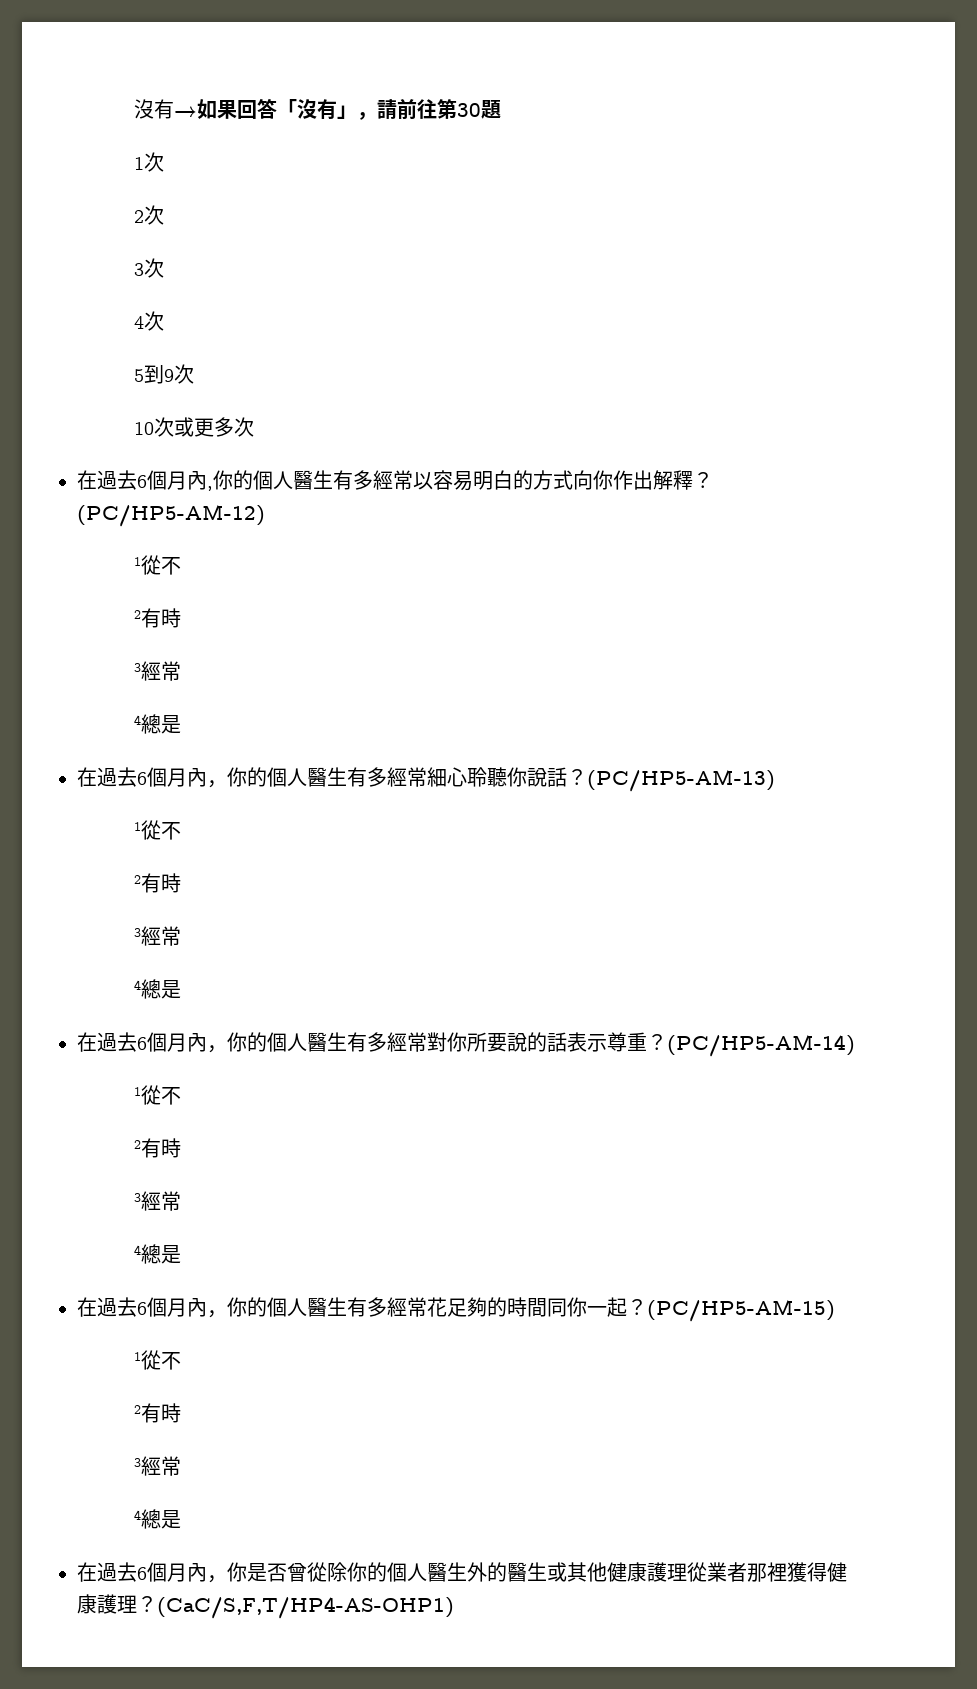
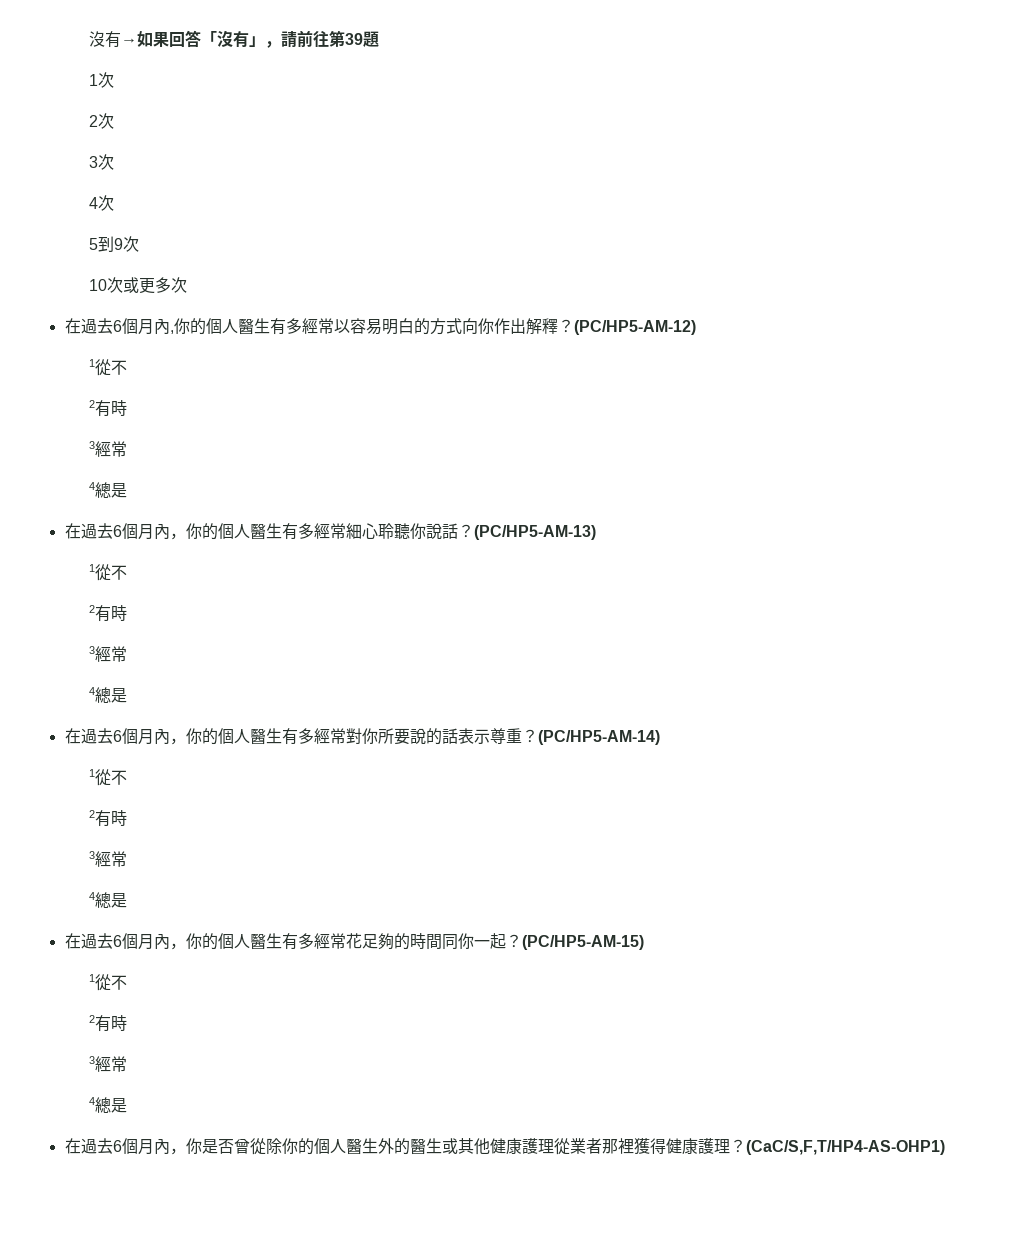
[456,103,481,117] 30 -> [344,33,363,45] 39

